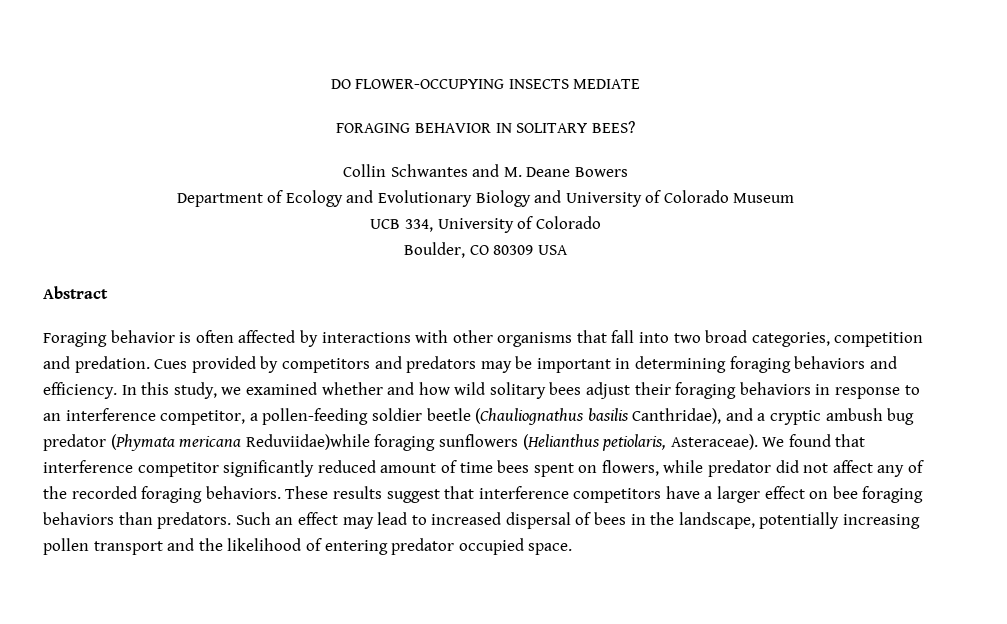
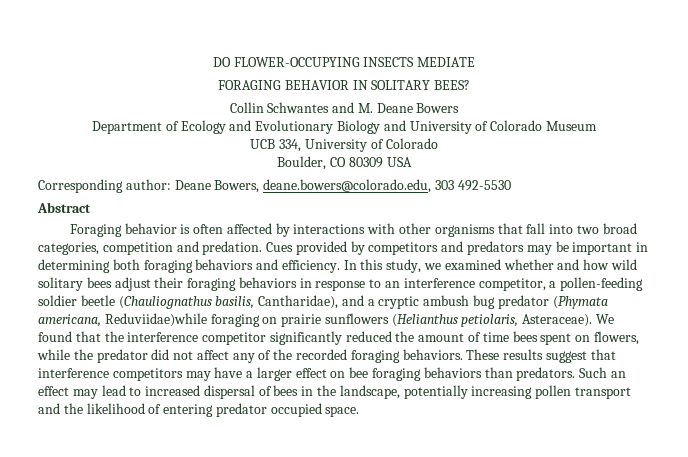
(568, 250) none -> [38,179,511,193] // Corresponding author: Deane Bowers, deane.bowers@colorado.edu, 303 492-5530
(727, 364) none -> [112,259,140,270] both
[587,408,722,424] basilis Canthridae), -> [215,295,339,309] basilis, Cantharidae),
[179,436,242,448] mericana -> [38,314,101,327] americana,
(436, 442) none -> [262,314,322,327] on prairie
(866, 440) none -> [104,331,124,342] the
(376, 466) none -> [395,331,415,342] the
(704, 466) none -> [73,349,93,360] the
(662, 495) none -> [185,371,211,381] may

